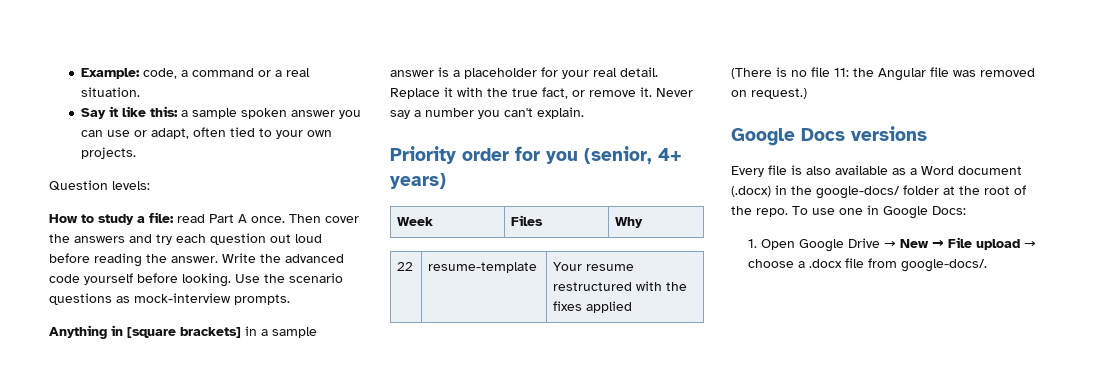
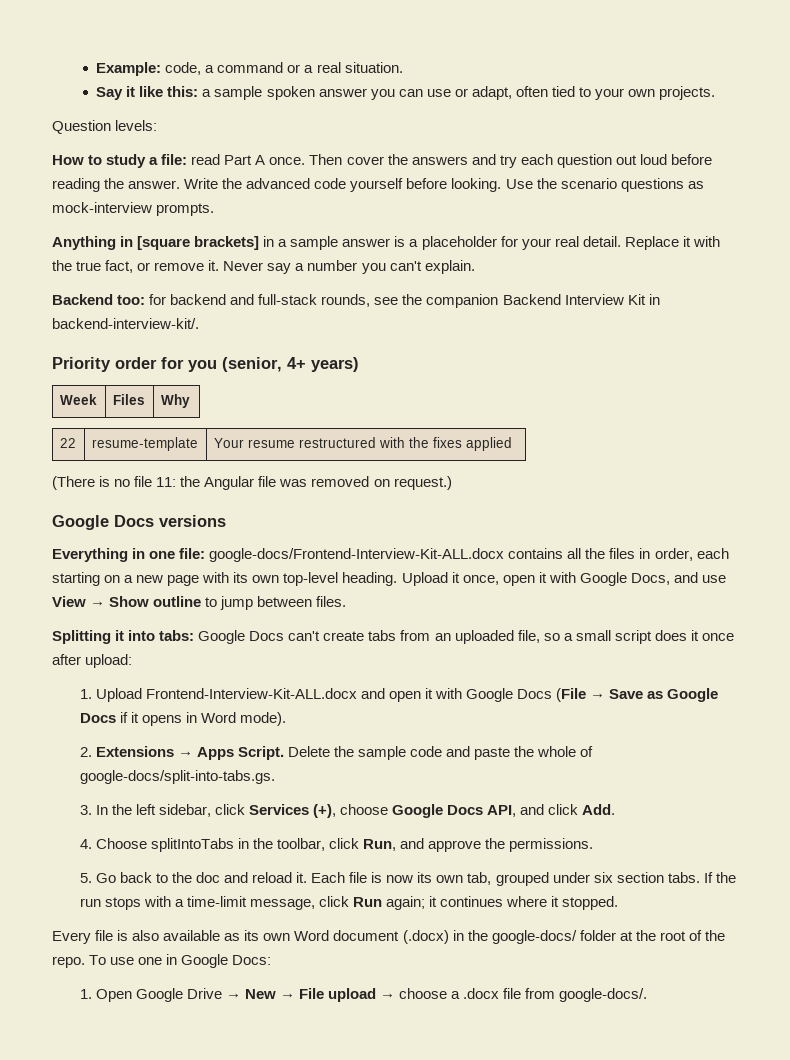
(584, 113) none -> [52,294,660,308] [52,318,199,329] // Backend too: for backend and full-stack rounds, see the companion Backend Interview Kit in backend-interview-kit/.
(927, 133) none -> [52,548,729,562] [52,572,726,586] [52,596,347,610] [52,630,734,644] [52,654,133,668] [79,688,719,702] [79,712,287,726] [79,746,594,760] [79,770,275,784] [79,804,616,818] [79,838,594,852] [79,872,736,886] [79,896,619,910] // Everything in one file: google-docs/Frontend-Interview-Kit-ALL.docx contains all the files in order, each starting on a new page with its own top-level heading. Upload it once, open it with Google Docs, and use View → Show outline to jump between files. // Splitting it into tabs: Google Docs can't create tabs from an uploaded file, so a small script does it once after upload: // 1. Upload Frontend-Interview-Kit-ALL.docx and open it with Google Docs (File → Save as Google Docs if it opens in Word mode). // 2. Extensions → Apps Script. Delete the sample code and paste the whole of google-docs/split-into-tabs.gs. // 3. In the left sidebar, click Services (+), choose Google Docs API, and click Add. // 4. Choose splitIntoTabs in the toolbar, click Run, and approve the permissions. // 5. Go back to the doc and reload it. Each file is now its own tab, grouped under six section tabs. If the run stops with a time-limit message, click Run again; it continues where it stopped.
[910,168,917,175] a -> [244,930,291,941] its own

